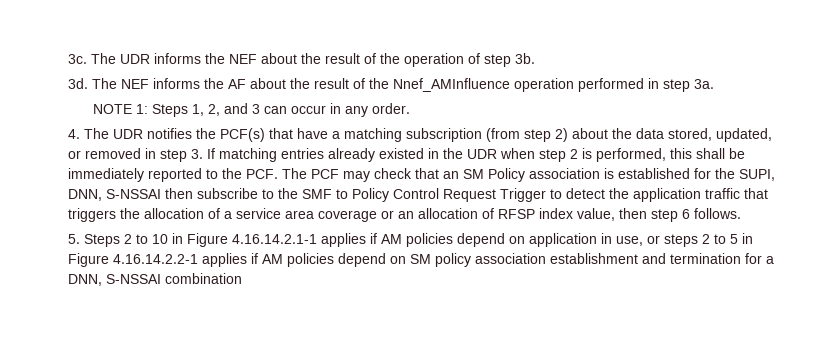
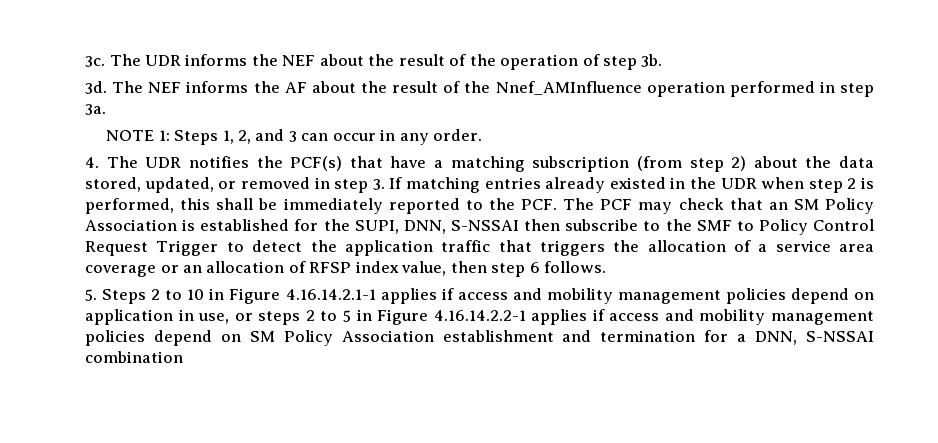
[529,168,601,179] association -> [85,219,178,231] Association
[381,234,403,244] AM -> [457,288,721,304] access and mobility management
[262,254,284,264] AM -> [609,309,875,325] access and mobility management
[435,253,547,267] policy association -> [283,330,434,346] Policy Association

